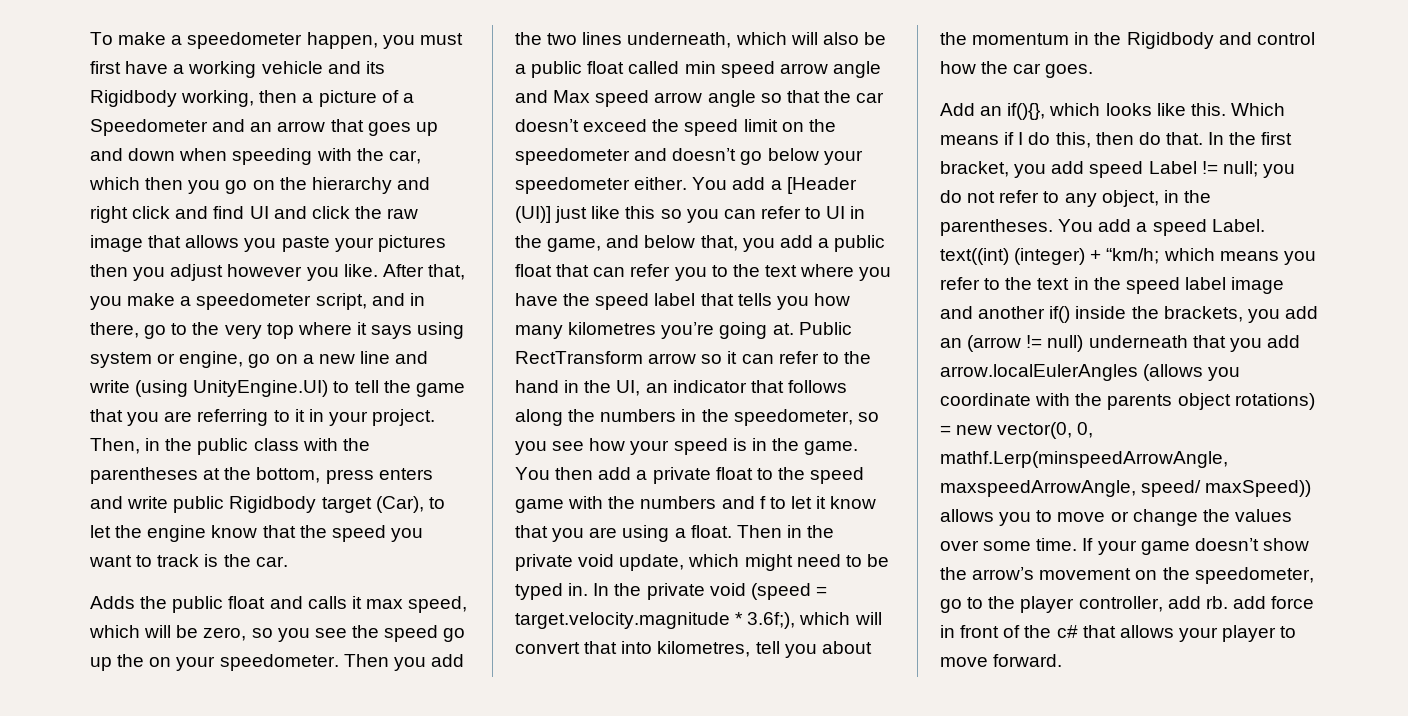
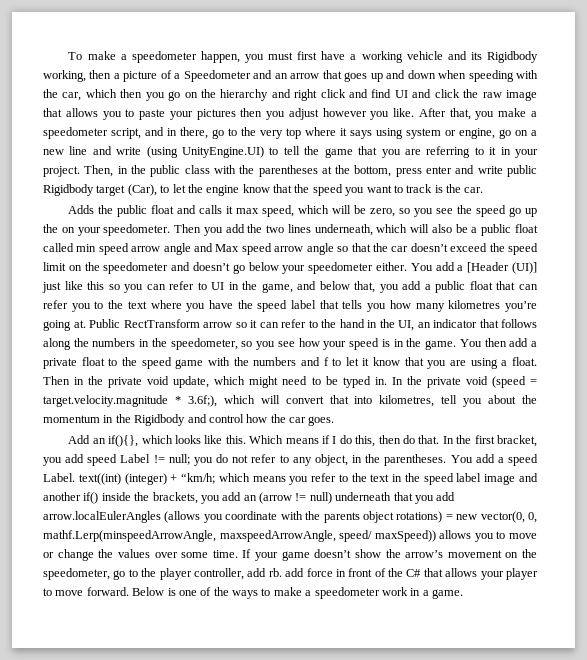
(277, 245) none -> [125,109,135,117] to
[378,468,433,480] enters -> [426,166,453,174] enter
[1056,625,1078,638] c# -> [406,569,422,577] C#
(1063, 660) none -> [132,587,463,599] Below is one of the ways to make a speedometer work in a game.

